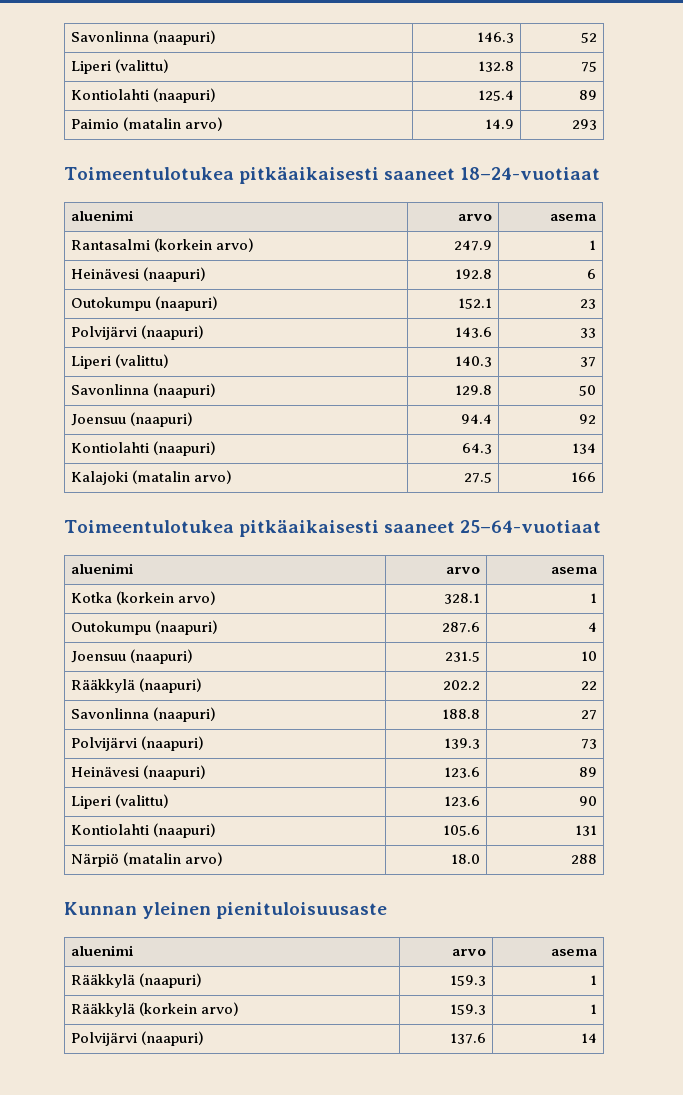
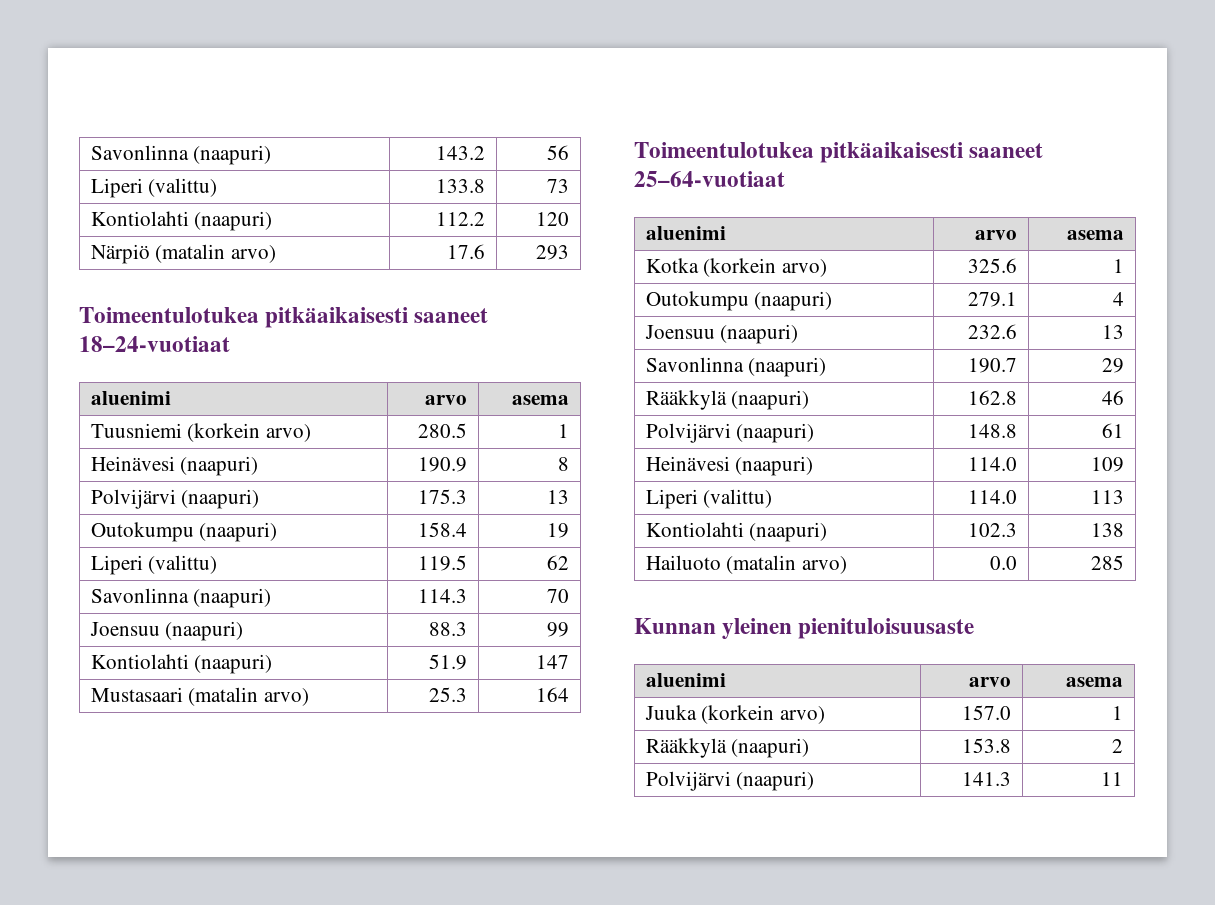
[71,30,217,45] [476,32,514,43] [580,32,597,43] [71,59,170,74] [477,61,514,72] [580,61,597,72] [71,88,217,103] [477,90,514,101] [578,90,597,100] [71,117,224,131] [484,119,514,129] Savonlinna (naapuri) | 146.3 | 52 // Liperi (valittu) | 132.8 | 75 // Kontiolahti (naapuri) | 125.4 | 89 // Paimio (matalin arvo) | 14.9 -> [90,145,272,165] [436,146,486,160] [547,145,570,160] [90,178,218,198] [436,179,486,193] [547,179,570,193] [90,211,273,231] [436,212,486,226] [536,212,570,226] [90,244,276,264] [447,244,486,259] Savonlinna (naapuri) | 143.2 | 56 // Liperi (valittu) | 133.8 | 73 // Kontiolahti (naapuri) | 112.2 | 120 // Närpiö (matalin arvo) | 17.6
[71,238,255,252] [453,240,492,251] Rantasalmi (korkein arvo) | 247.9 -> [90,423,311,442] [418,423,468,438] Tuusniemi (korkein arvo) | 280.5
[454,269,492,279] [586,269,596,279] [71,296,219,311] [457,298,492,309] [579,299,596,309] [71,325,205,340] [454,327,492,338] [579,328,596,338] [71,354,170,369] [454,356,492,367] [579,357,596,367] [71,383,217,398] [454,385,492,395] [578,385,596,396] [71,412,194,427] [460,414,492,424] [578,414,596,424] [71,441,217,456] [461,443,492,454] [571,443,596,454] [71,470,233,485] [463,472,492,483] [570,472,596,482] 192.8 | 6 // Outokumpu (naapuri) | 152.1 | 23 // Polvijärvi (naapuri) | 143.6 | 33 // Liperi (valittu) | 140.3 | 37 // Savonlinna (naapuri) | 129.8 | 50 // Joensuu (naapuri) | 94.4 | 92 // Kontiolahti (naapuri) | 64.3 | 134 // Kalajoki (matalin arvo) | 27.5 | 166 -> [418,457,468,472] [558,457,570,471] [90,489,260,509] [418,489,468,504] [547,490,570,504] [90,522,278,542] [418,522,468,537] [547,523,570,538] [90,555,218,575] [418,555,468,571] [547,555,570,570] [90,588,272,608] [418,589,468,603] [547,589,570,603] [89,621,244,641] [429,622,468,636] [547,622,570,637] [90,654,273,674] [429,654,468,670] [536,655,570,669] [90,687,309,706] [429,687,468,702] [536,687,570,702] 190.9 | 8 // Polvijärvi (naapuri) | 175.3 | 13 // Outokumpu (naapuri) | 158.4 | 19 // Liperi (valittu) | 119.5 | 62 // Savonlinna (naapuri) | 114.3 | 70 // Joensuu (naapuri) | 88.3 | 99 // Kontiolahti (naapuri) | 51.9 | 147 // Mustasaari (matalin arvo) | 25.3 | 164
[443,593,480,604] 328.1 -> [968,258,1018,273] 325.6
[441,622,480,633] 287.6 -> [968,292,1018,307] 279.1
[444,651,480,662] [580,651,597,661] [71,678,203,693] [442,680,480,690] [580,681,597,690] [71,707,217,722] [441,709,480,719] [580,710,597,720] [71,736,205,751] [443,738,480,749] [580,739,597,749] [71,765,207,780] [443,767,480,778] [578,767,597,777] [71,794,170,809] [443,796,480,807] [578,796,597,806] [71,823,217,838] [442,825,480,836] [574,825,597,836] [71,852,224,867] [450,854,480,864] [570,854,597,864] 231.5 | 10 // Rääkkylä (naapuri) | 202.2 | 22 // Savonlinna (naapuri) | 188.8 | 27 // Polvijärvi (naapuri) | 139.3 | 73 // Heinävesi (naapuri) | 123.6 | 89 // Liperi (valittu) | 123.6 | 90 // Kontiolahti (naapuri) | 105.6 | 131 // Närpiö (matalin arvo) | 18.0 | 288 -> [968,324,1018,339] [1102,325,1125,339] [645,357,827,377] [968,358,1018,373] [1102,358,1125,373] [645,390,810,410] [968,390,1018,405] [1102,390,1125,405] [645,423,815,443] [968,424,1018,438] [1102,423,1125,438] [645,456,814,476] [968,457,1018,471] [1091,457,1125,472] [645,489,773,509] [968,490,1018,504] [1091,490,1125,504] [645,522,828,542] [968,523,1018,537] [1091,523,1125,537] [645,555,847,574] [990,556,1018,570] [1091,555,1125,570] 232.6 | 13 // Savonlinna (naapuri) | 190.7 | 29 // Rääkkylä (naapuri) | 162.8 | 46 // Polvijärvi (naapuri) | 148.8 | 61 // Heinävesi (naapuri) | 114.0 | 109 // Liperi (valittu) | 114.0 | 113 // Kontiolahti (naapuri) | 102.3 | 138 // Hailuoto (matalin arvo) | 0.0 | 285
[71,973,203,988] [449,975,486,986] [589,975,597,985] [71,1002,240,1017] [449,1004,486,1015] [589,1004,597,1014] [71,1031,205,1046] [449,1033,486,1044] [580,1033,597,1043] Rääkkylä (naapuri) | 159.3 | 1 // Rääkkylä (korkein arvo) | 159.3 | 1 // Polvijärvi (naapuri) | 137.6 | 14 -> [644,705,825,724] [962,705,1012,720] [1112,706,1124,720] [645,738,810,758] [962,738,1012,753] [1112,739,1124,753] [645,771,815,791] [962,772,1012,786] [1101,772,1124,786] Juuka (korkein arvo) | 157.0 | 1 // Rääkkylä (naapuri) | 153.8 | 2 // Polvijärvi (naapuri) | 141.3 | 11

